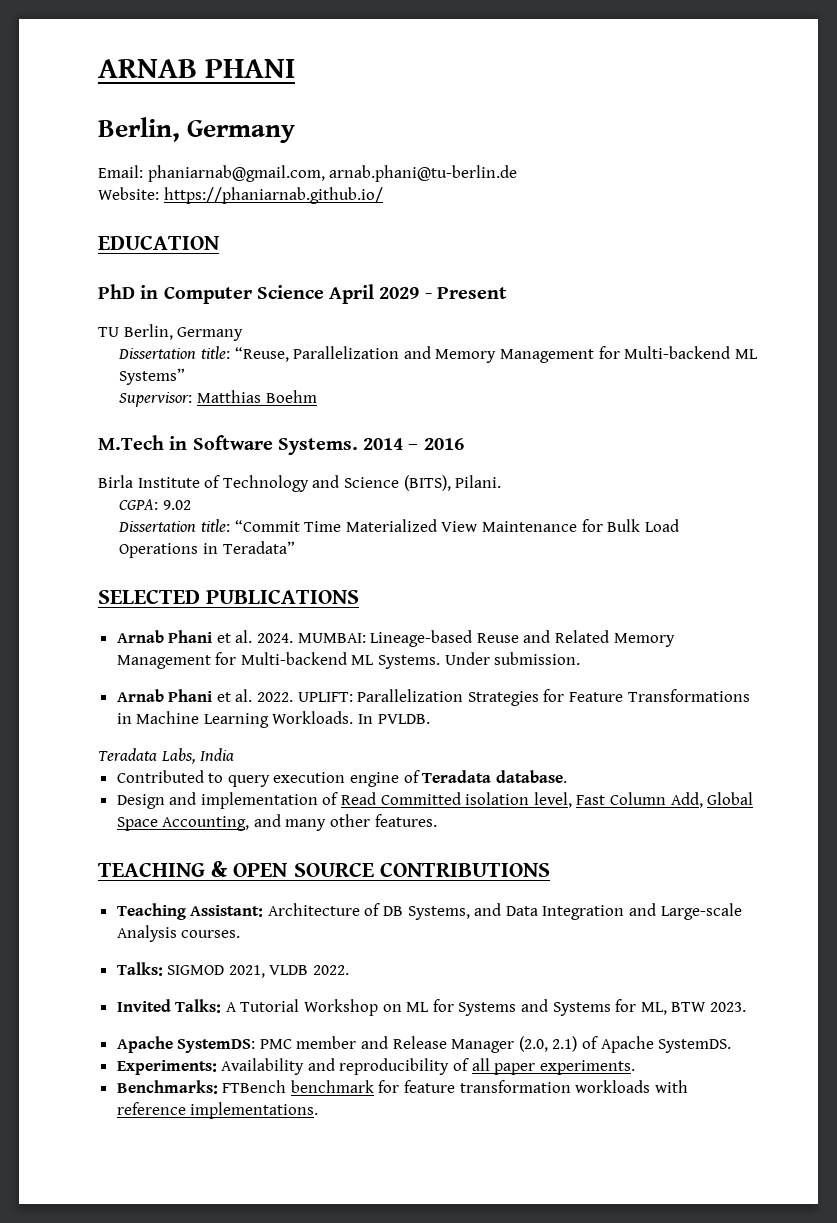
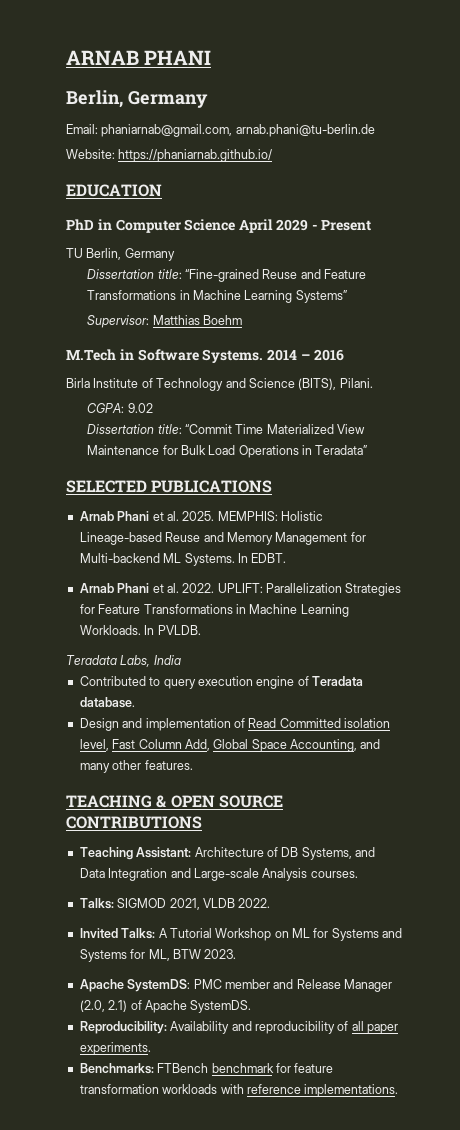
[234,346,758,363] “Reuse, Parallelization and Memory Management for Multi-backend ML -> [184,269,367,282] [87,290,293,303] “Fine-grained Reuse and Feature Transformations in Machine Learning
[257,633,366,643] 2024. MUMBAI: -> [182,511,323,521] 2025. MEMPHIS: Holistic
[555,630,610,643] Related -> (224, 537) none
[444,652,581,665] Under submission. -> [237,553,287,563] In EDBT.
[116,1060,217,1075] Experiments: -> [79,1021,167,1034] Reproducibility:

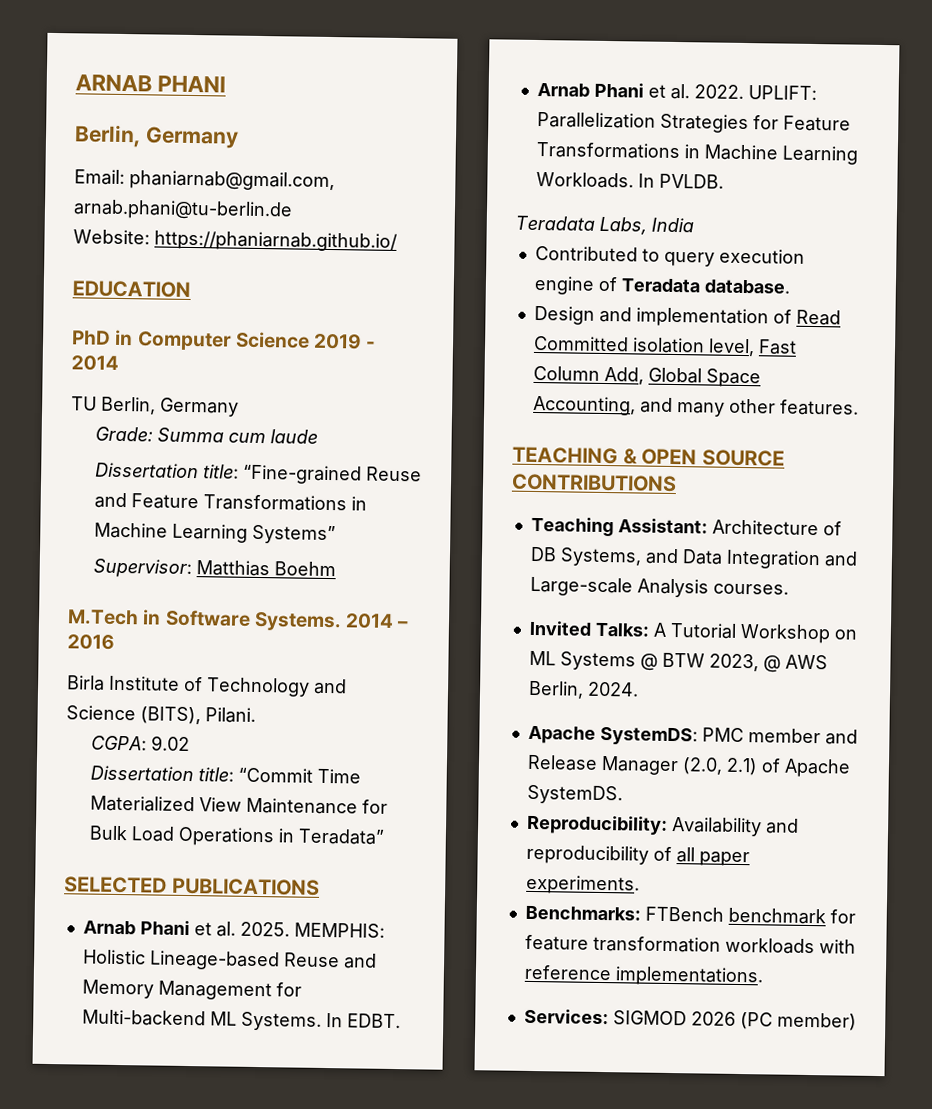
[239,219,372,233] April 2029 - Present -> [313,333,377,350] [71,355,119,371] 2019 - 2014
(175, 254) none -> [94,426,318,444] // Grade: Summa cum laude
[79,898,271,910] // Talks: SIGMOD 2021, VLDB 2022. -> (789, 589) none
[313,928,403,941] [79,949,237,962] for Systems and Systems for ML, BTW 2023. -> [559,651,828,673] [527,680,639,699] Systems @ BTW 2023, @ AWS Berlin, 2024.
(399, 1090) none -> [523,1008,857,1031] // Services: SIGMOD 2026 (PC member)

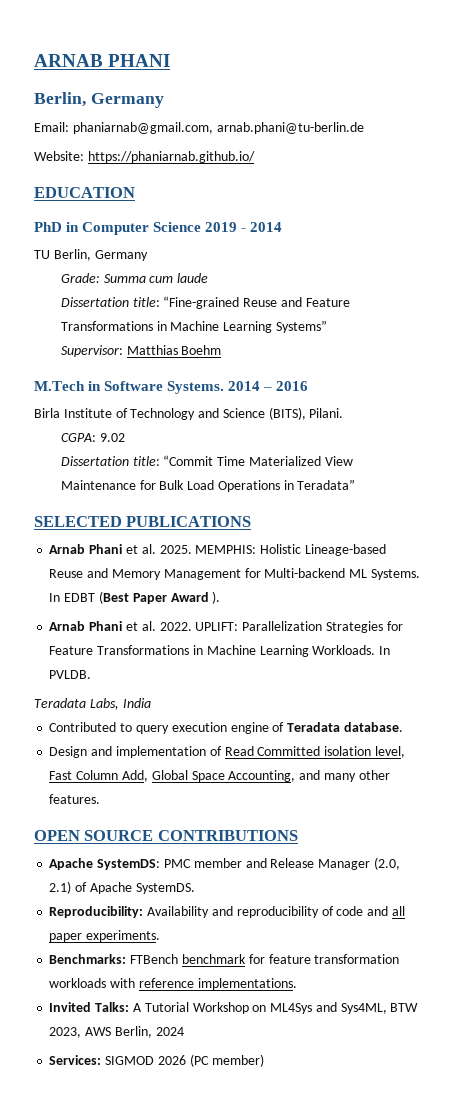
[346,1013,401,1029] EDBT. -> [64,591,221,604] EDBT (Best Paper Award ).
[512,446,638,465] TEACHING & -> (101, 799) none
[530,516,842,537] [529,546,858,570] [529,576,789,598] [528,620,857,644] [528,650,828,673] [527,680,639,699] // Teaching Assistant: Architecture of DB Systems, and Data Integration and Large-scale Analysis courses. // Invited Talks: A Tutorial Workshop on ML Systems @ BTW 2023, @ AWS Berlin, 2024. -> (298, 835) none
(672, 854) none -> [336,906,389,916] code and
(764, 976) none -> [49,1002,419,1014] [49,1026,184,1038] // Invited Talks: A Tutorial Workshop on ML4Sys and Sys4ML, BTW 2023, AWS Berlin, 2024

